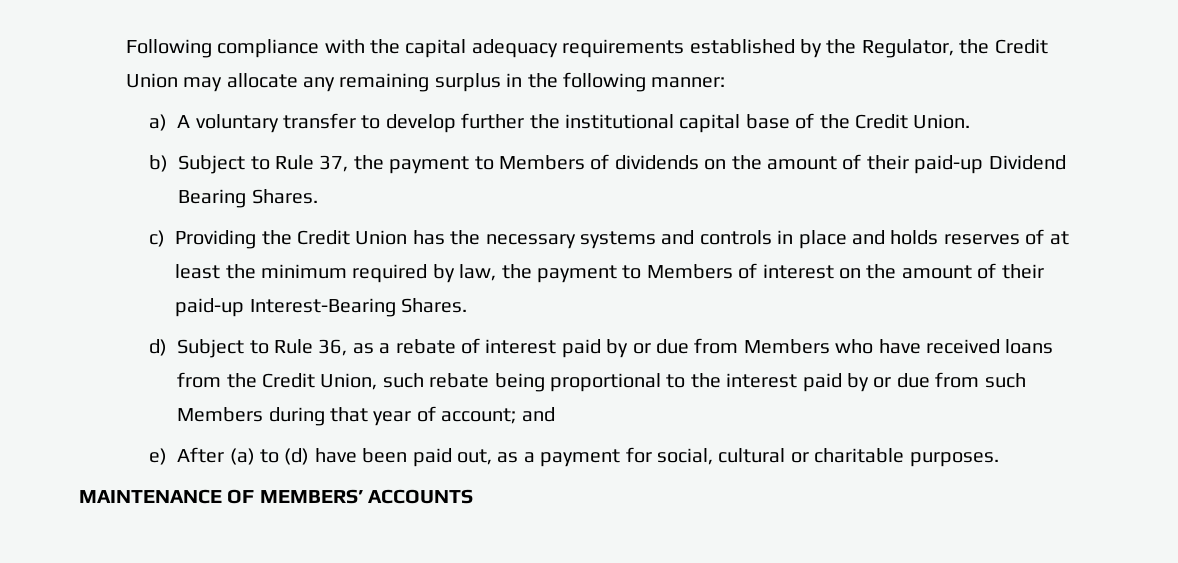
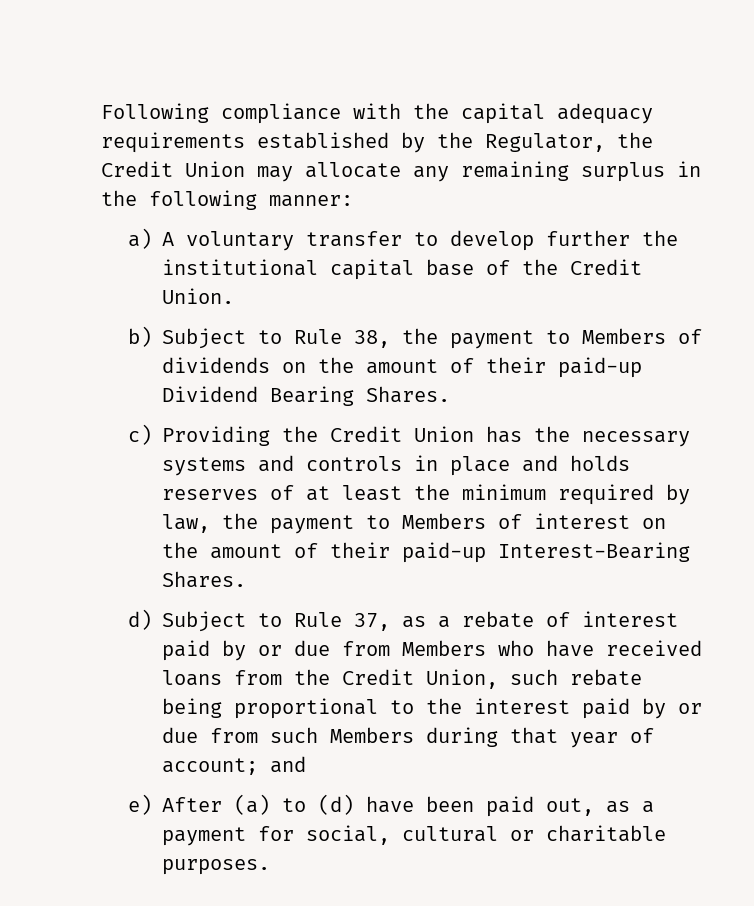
[319,155,349,172] 37, -> [354,330,391,348] 38,
[318,339,348,356] 36, -> [354,613,391,631] 37,
[79,489,474,504] // MAINTENANCE OF MEMBERS’ ACCOUNTS -> (271, 867) none

